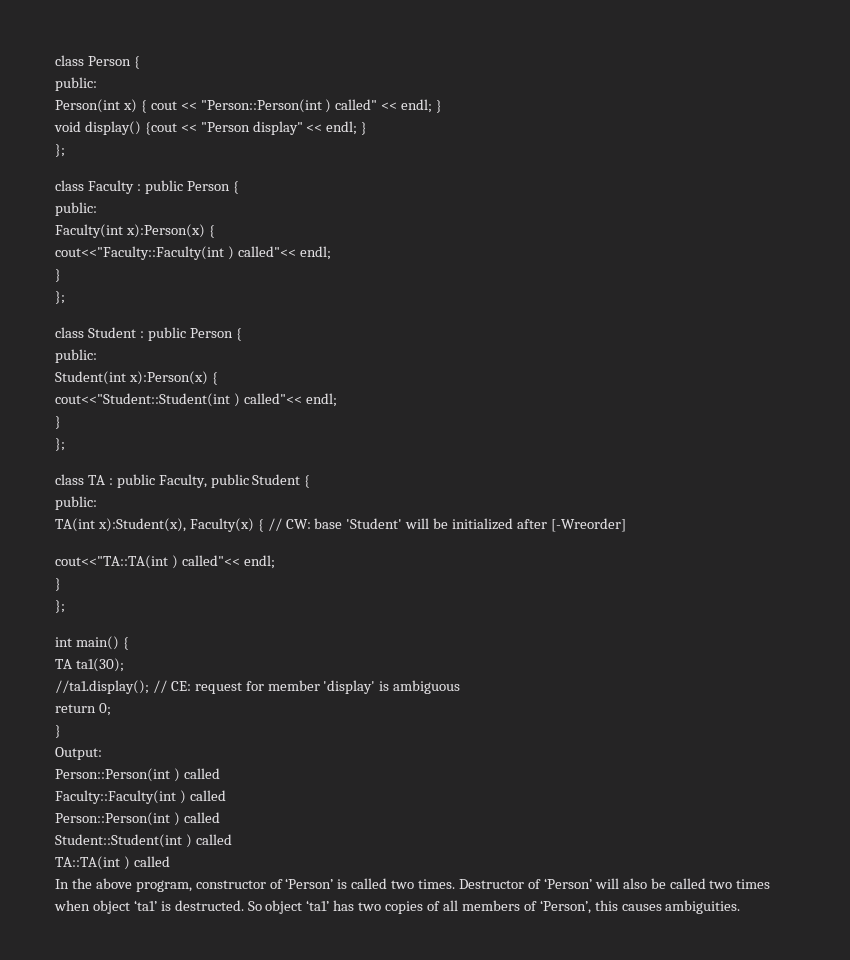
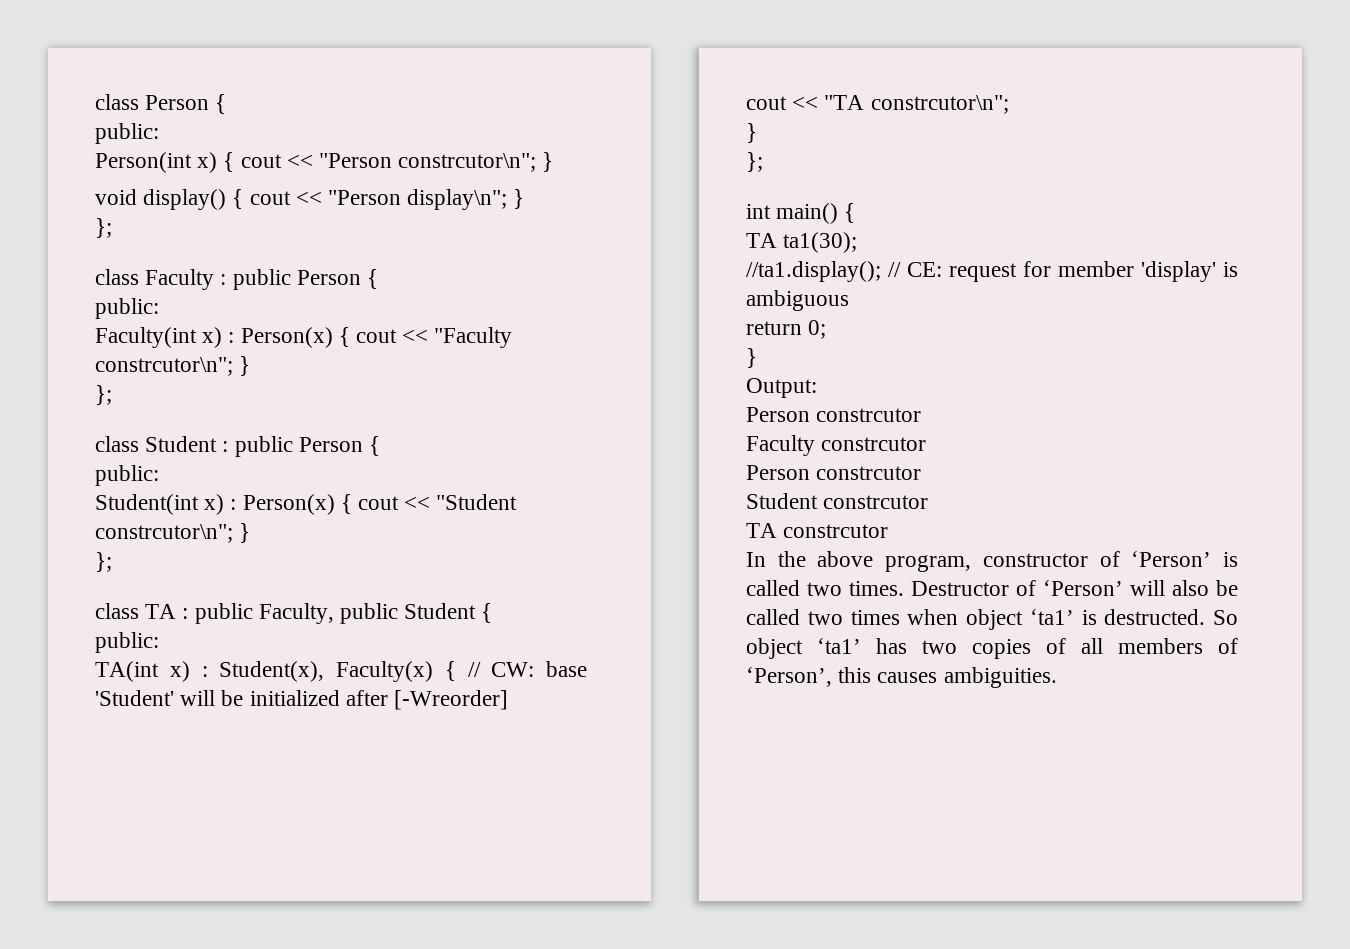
[200,99,443,113] [54,121,358,135] "Person::Person(int ) called" << endl; } // void display() {cout << "Person display" << endl; -> [319,152,554,172] [95,189,508,210] "Person constrcutor\n"; } // void display() { cout << "Person display\n";
[125,224,215,238] [55,246,331,260] x):Person(x) { // cout<<"Faculty::Faculty(int ) called"<< endl; // -> [202,327,513,348] [95,357,233,376] x) : Person(x) { cout << "Faculty constrcutor\n";
[128,371,218,385] [55,393,337,407] x):Person(x) { // cout<<"Student::Student(int ) called"<< endl; // -> [204,494,518,515] [95,524,233,543] x) : Person(x) { cout << "Student constrcutor\n";
[97,518,186,532] x):Student(x), -> [169,661,325,682] x) : Student(x),
[55,555,275,569] cout<<"TA::TA(int ) called"<< endl; -> [746,95,1009,114] cout << "TA constrcutor\n";
[55,768,220,782] [55,790,226,804] [55,812,220,826] [55,834,232,848] [55,856,170,870] Person::Person(int ) called // Faculty::Faculty(int ) called // Person::Person(int ) called // Student::Student(int ) called // TA::TA(int ) called -> [746,407,922,422] [746,435,927,456] [746,465,922,480] [746,493,929,509] [746,523,889,538] Person constrcutor // Faculty constrcutor // Person constrcutor // Student constrcutor // TA constrcutor

